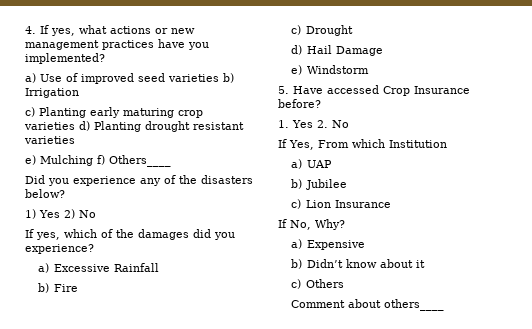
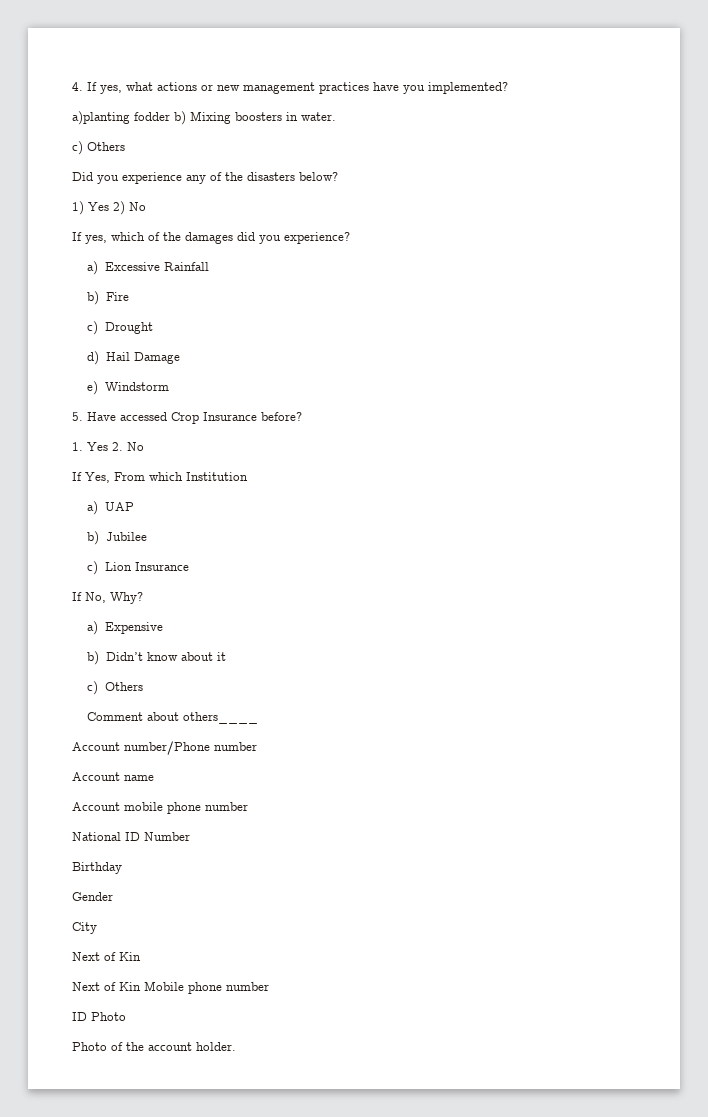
[25,73,234,84] [25,88,79,98] [25,107,203,118] [24,121,244,132] [24,136,75,144] [25,155,171,167] a) Use of improved seed varieties b) Irrigation // c) Planting early maturing crop varieties d) Planting drought resistant varieties // e) Mulching f) Others____ -> [72,111,336,125] [72,141,125,155] a)planting fodder b) Mixing boosters in water. // c) Others
(444, 305) none -> [72,741,257,755] [72,772,154,781] [72,802,248,814] [72,832,190,841] [72,862,122,874] [72,892,113,901] [72,922,97,934] [72,952,141,961] [72,981,269,994] [72,1012,126,1021] [72,1042,236,1051] // Account number/Phone number // Account name // Account mobile phone number // National ID Number // Birthday // Gender // City // Next of Kin // Next of Kin Mobile phone number // ID Photo // Photo of the account holder.

